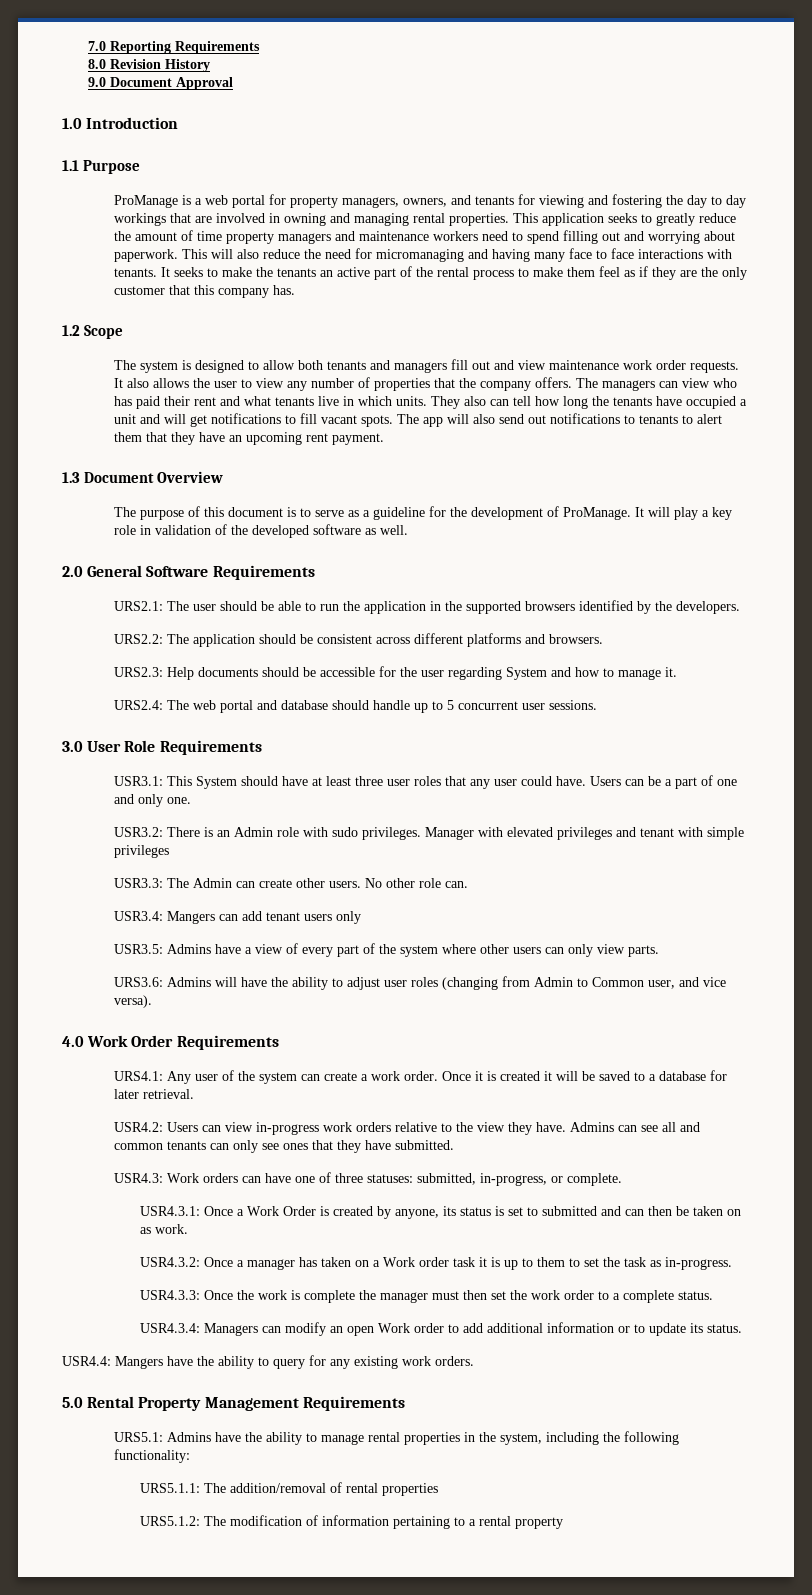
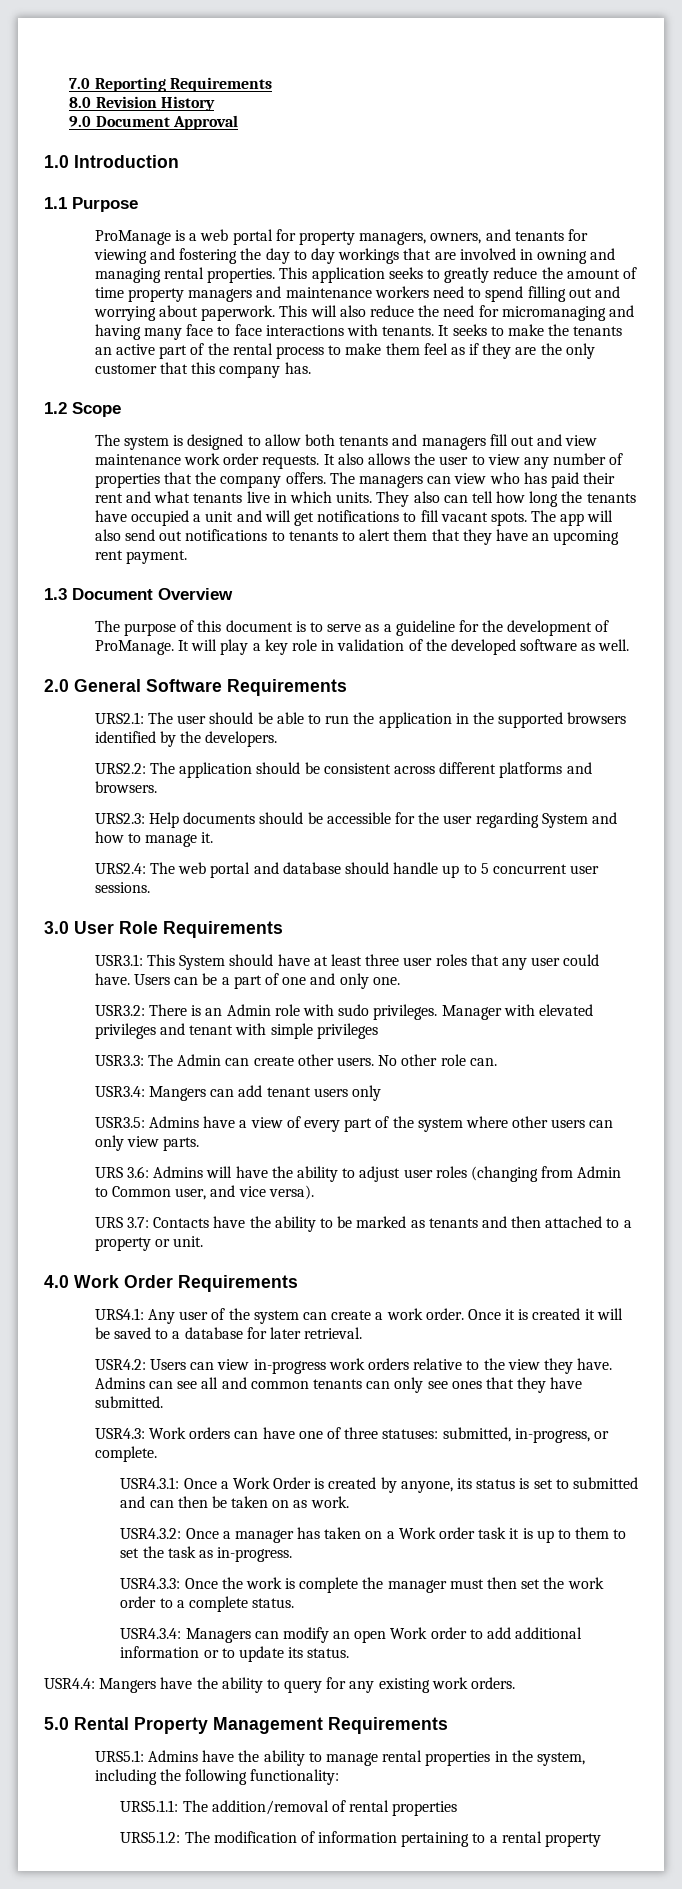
[114,977,164,987] URS3.6: -> [94,1166,150,1178] URS 3.6:
(153, 1001) none -> [94,1216,632,1232] [94,1236,204,1251] // URS 3.7: Contacts have the ability to be marked as tenants and then attached to a property or unit.

